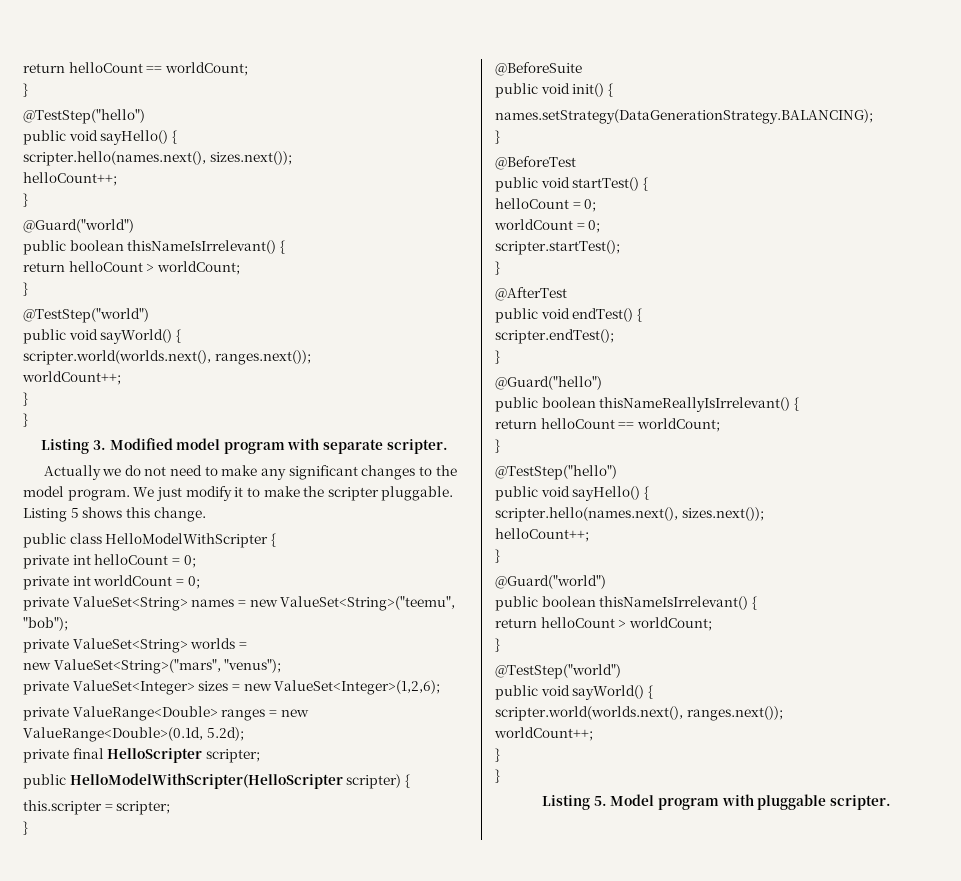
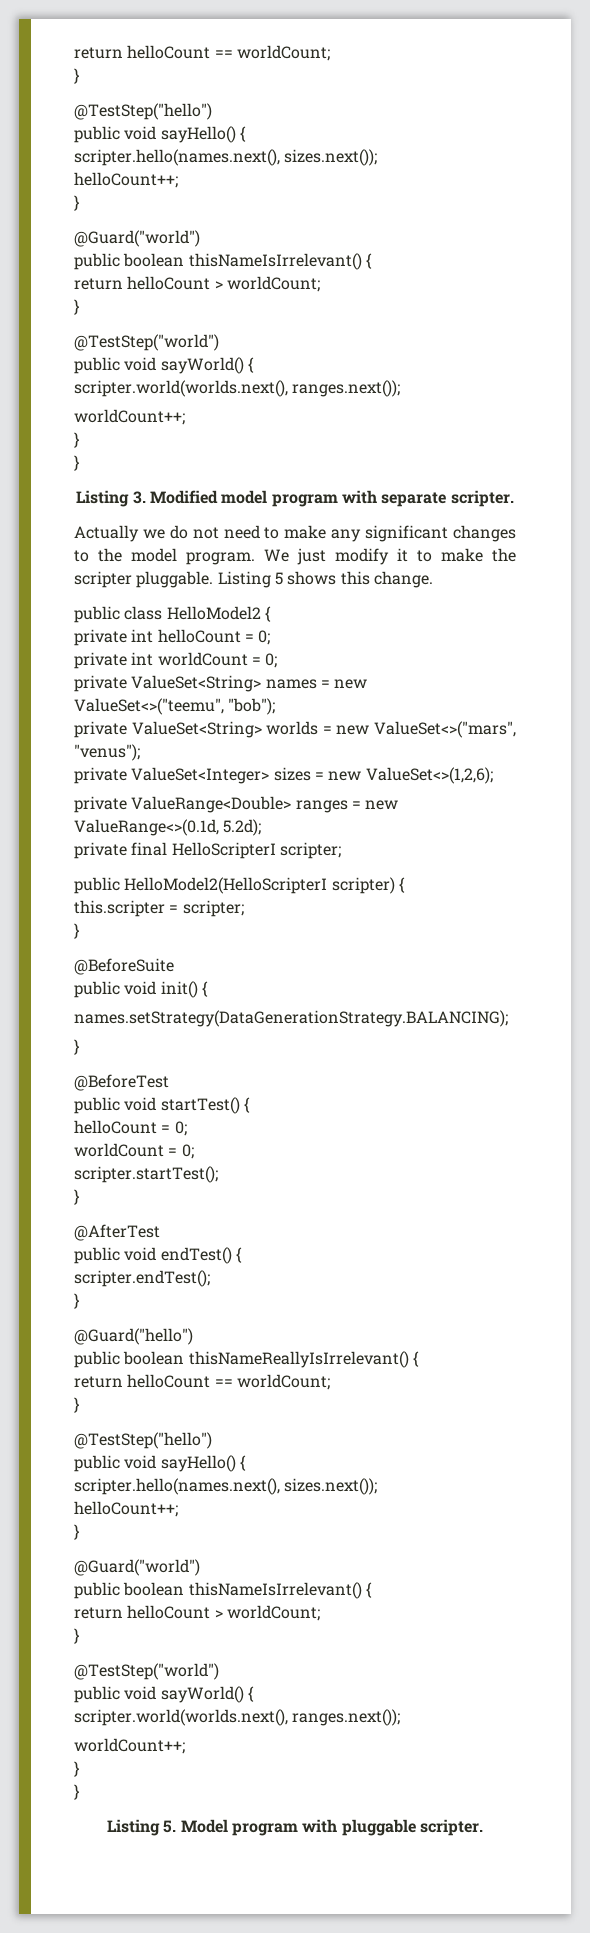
[105,533,269,548] HelloModelWithScripter -> [166,606,261,620] HelloModel2
[280,596,456,611] ValueSet<String>("teemu", -> [74,698,224,715] ValueSet<>("teemu",
[23,659,221,674] // new ValueSet<String>("mars", -> [336,721,516,738] new ValueSet<>("mars",
[274,680,441,695] ValueSet<Integer>(1,2,6); -> [365,767,493,784] ValueSet<>(1,2,6);
[23,727,203,742] ValueRange<Double>(0.1d, -> [74,819,219,836] ValueRange<>(0.1d,
[107,748,203,763] HelloScripter -> [171,842,276,859] HelloScripterI
[69,773,343,789] HelloModelWithScripter(HelloScripter -> [124,877,328,894] HelloModel2(HelloScripterI

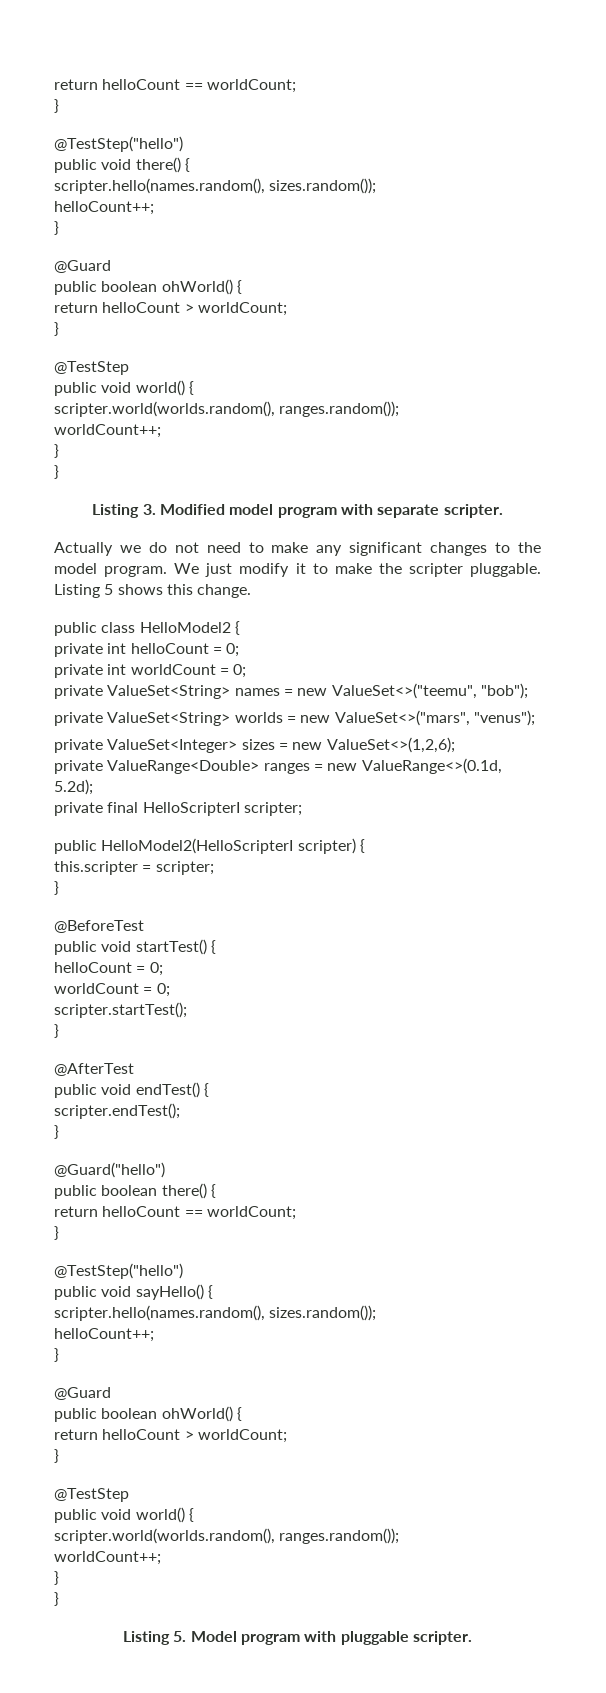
[74,45,330,61] [74,68,79,84] [74,103,212,120] [74,126,246,143] [74,149,378,166] [74,172,178,188] [74,195,79,211] [74,230,200,247] [74,253,372,270] [74,276,320,292] [74,299,79,315] [74,334,219,351] [74,357,254,374] [74,380,401,397] return helloCount == worldCount; // } // @TestStep("hello") // public void sayHello() { // scripter.hello(names.next(), sizes.next()); // helloCount++; // } // @Guard("world") // public boolean thisNameIsIrrelevant() { // return helloCount > worldCount; // } // @TestStep("world") // public void sayWorld() { // scripter.world(worlds.next(), ranges.next()); -> [54,79,296,93] [54,99,59,113] [54,136,183,152] [54,157,190,173] [54,178,377,194] [54,201,154,215] [54,221,59,235] [54,260,111,273] [54,279,242,295] [54,302,287,316] [54,322,59,336] [54,361,129,375] [54,380,194,396] [54,401,400,417] return helloCount == worldCount; // } // @TestStep("hello") // public void there() { // scripter.hello(names.random(), sizes.random()); // helloCount++; // } // @Guard // public boolean ohWorld() { // return helloCount > worldCount; // } // @TestStep // public void world() { // scripter.world(worlds.random(), ranges.random());
[74,958,174,975] [74,981,208,998] [74,1010,508,1027] [74,1039,79,1055] // @BeforeSuite // public void init() { // names.setStrategy(DataGenerationStrategy.BALANCING); // } -> (59, 888) none
[188,1351,409,1368] thisNameReallyIsIrrelevant() -> [161,1183,207,1199] there()
[74,1478,378,1495] [74,1501,178,1517] [74,1524,79,1540] [74,1559,200,1576] [74,1582,372,1599] [74,1605,320,1621] [74,1628,79,1644] [74,1663,219,1680] [74,1686,254,1703] [74,1709,401,1726] scripter.hello(names.next(), sizes.next()); // helloCount++; // } // @Guard("world") // public boolean thisNameIsIrrelevant() { // return helloCount > worldCount; // } // @TestStep("world") // public void sayWorld() { // scripter.world(worlds.next(), ranges.next()); -> [54,1305,377,1321] [54,1328,154,1342] [54,1348,59,1362] [54,1387,111,1400] [54,1406,242,1422] [54,1429,287,1443] [54,1449,59,1463] [54,1488,129,1502] [54,1507,194,1523] [54,1528,400,1544] scripter.hello(names.random(), sizes.random()); // helloCount++; // } // @Guard // public boolean ohWorld() { // return helloCount > worldCount; // } // @TestStep // public void world() { // scripter.world(worlds.random(), ranges.random());

